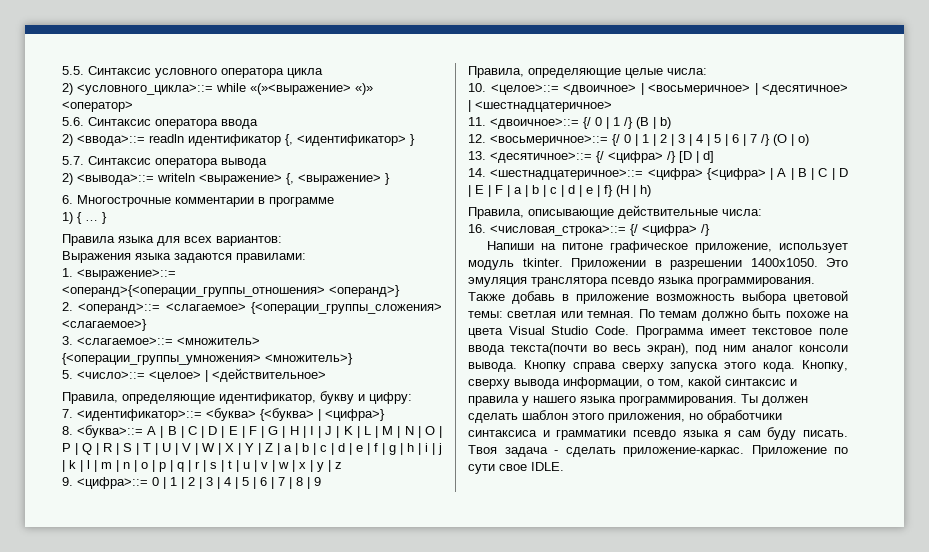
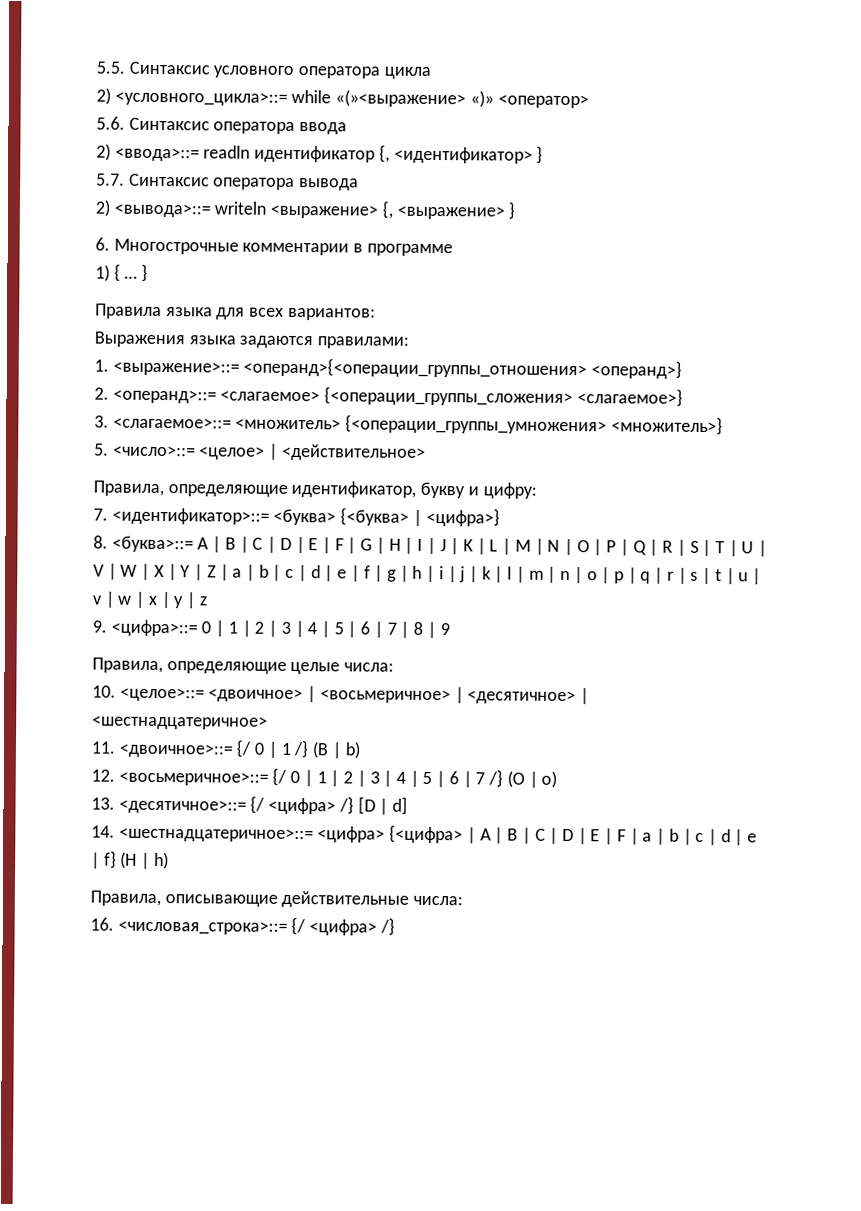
[486,241,848,253] [468,258,848,270] [468,277,815,287] [468,290,848,304] [468,308,849,321] [468,326,848,338] [468,343,848,355] [468,360,848,372] [468,375,797,389] [468,394,808,406] [468,410,782,423] [468,427,848,440] [468,445,848,457] [468,462,564,474] // Напиши на питоне графическое приложение, использует модуль tkinter. Приложении в разрешении 1400x1050. Это эмуляция транслятора псевдо языка программирования. Также добавь в приложение возможность выбора цветовой темы: светлая или темная. По темам должно быть похоже на цвета Visual Studio Code. Программа имеет текстовое поле ввода текста(почти во весь экран), под ним аналог консоли вывода. Кнопку справа сверху запуска этого кода. Кнопку, сверху вывода информации, о том, какой синтаксис и правила у нашего языка программирования. Ты должен сделать шаблон этого приложения, но обработчики синтаксиса и грамматики псевдо языка я сам буду писать. Твоя задача - сделать приложение-каркас. Приложение по сути свое IDLE. -> (395, 926) none

